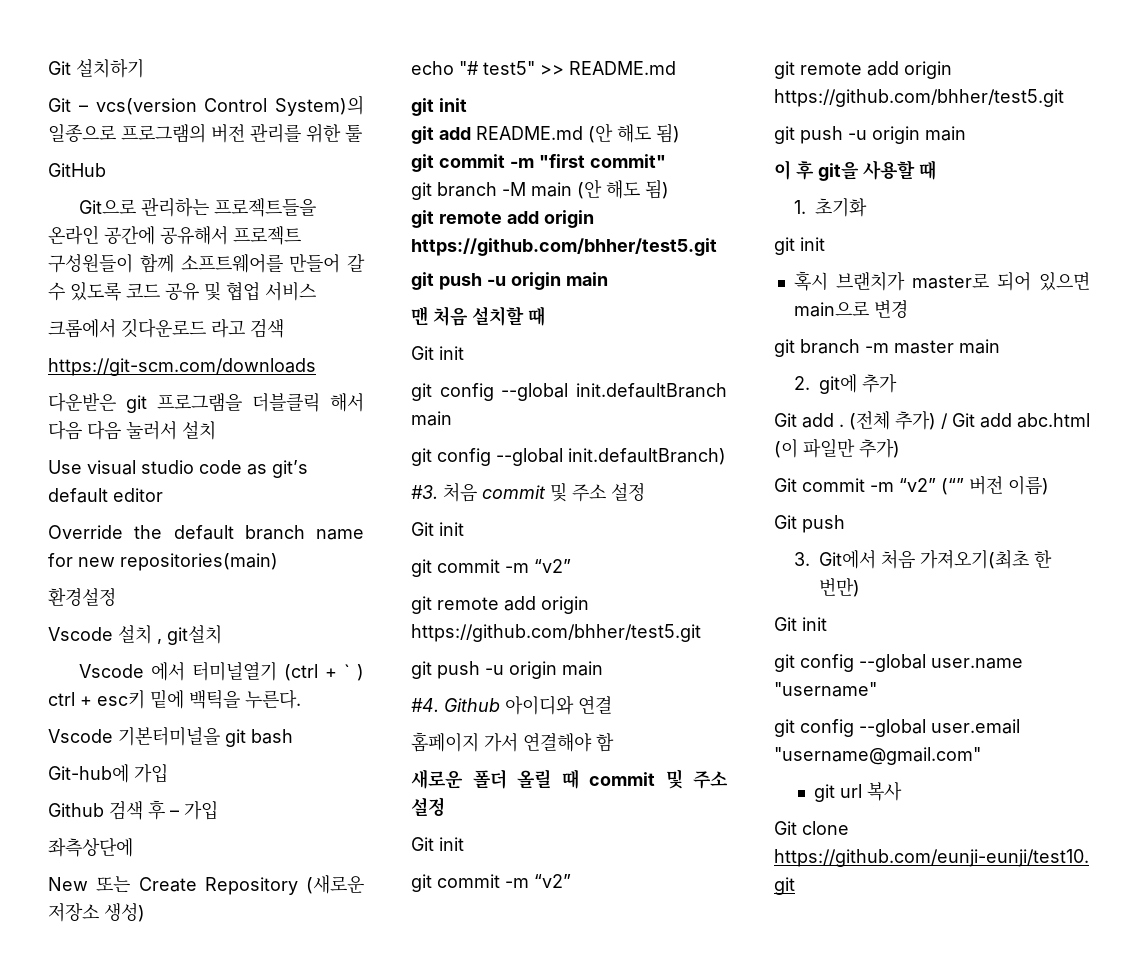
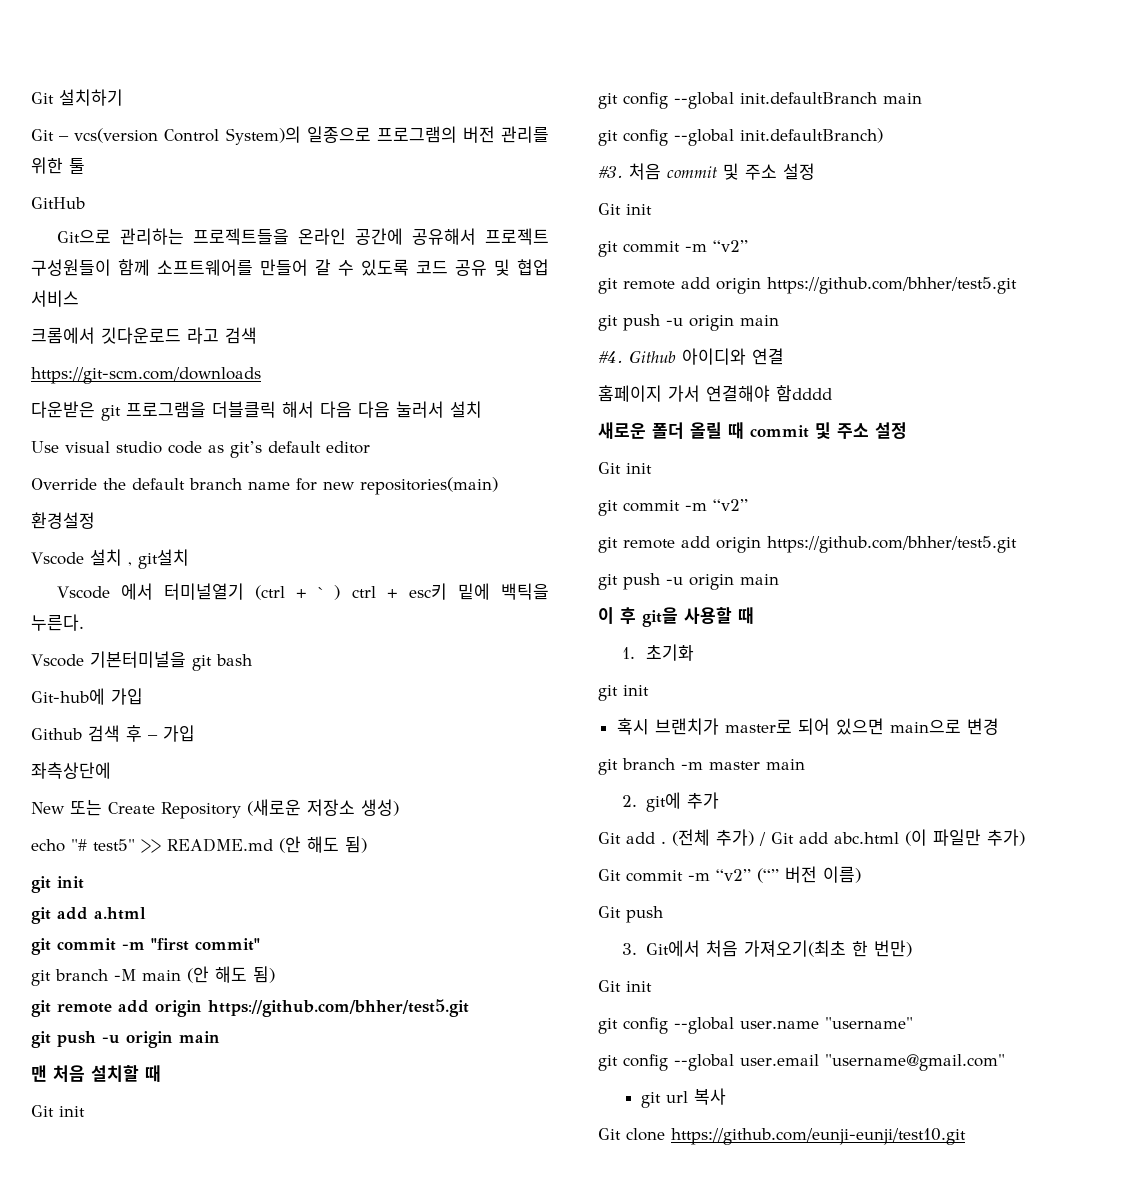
(676, 68) none -> [279,836,367,853] (안 해도 됨)
[476,123,680,143] README.md (안 해도 됨) -> [94,907,146,920] a.html
[596,733,614,752] 함 -> [776,385,832,402] 함dddd

